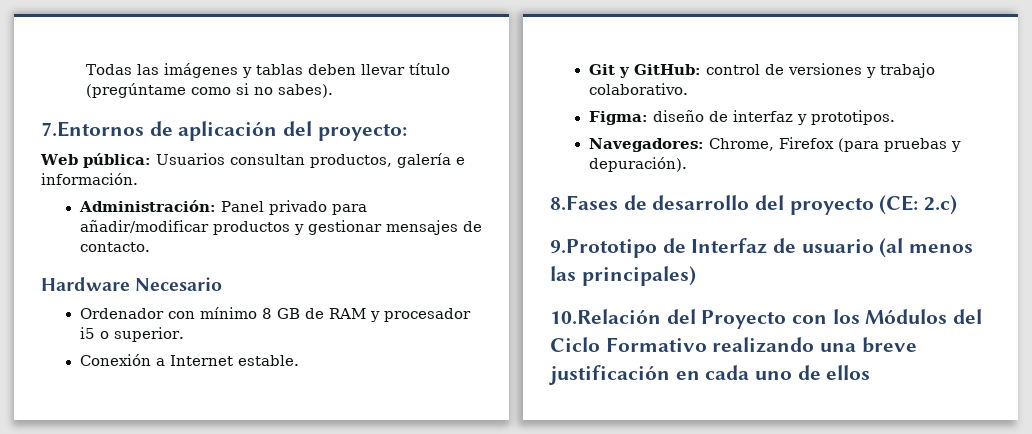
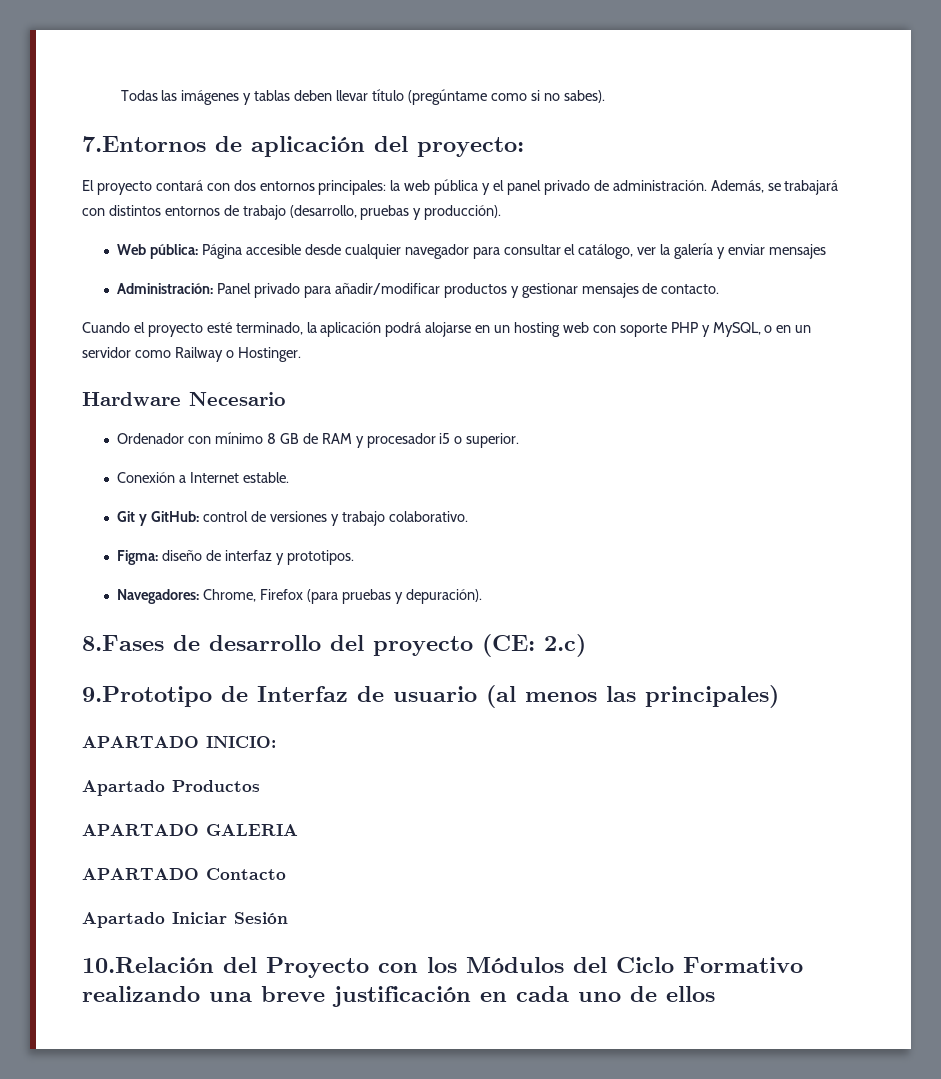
[40,153,465,168] [41,173,138,185] Web pública: Usuarios consultan productos, galería e información. -> [82,179,839,195] [82,205,502,220] [117,243,826,259] El proyecto contará con dos entornos principales: la web pública y el panel privado de administración. Además, se trabajará con distintos entornos de trabajo (desarrollo, pruebas y producción). // Web pública: Página accesible desde cualquier navegador para consultar el catálogo, ver la galería y enviar mensajes
(150, 247) none -> [82,322,812,337] [82,347,301,362] // Cuando el proyecto esté terminado, la aplicación podrá alojarse en un hosting web con soporte PHP y MySQL, o en un servidor como Railway o Hostinger.
(696, 276) none -> [82,736,276,748] [82,780,260,796] [82,824,298,836] [82,868,286,880] [82,912,288,928] // APARTADO INICIO: // Apartado Productos // APARTADO GALERIA // APARTADO Contacto // Apartado Iniciar Sesión

